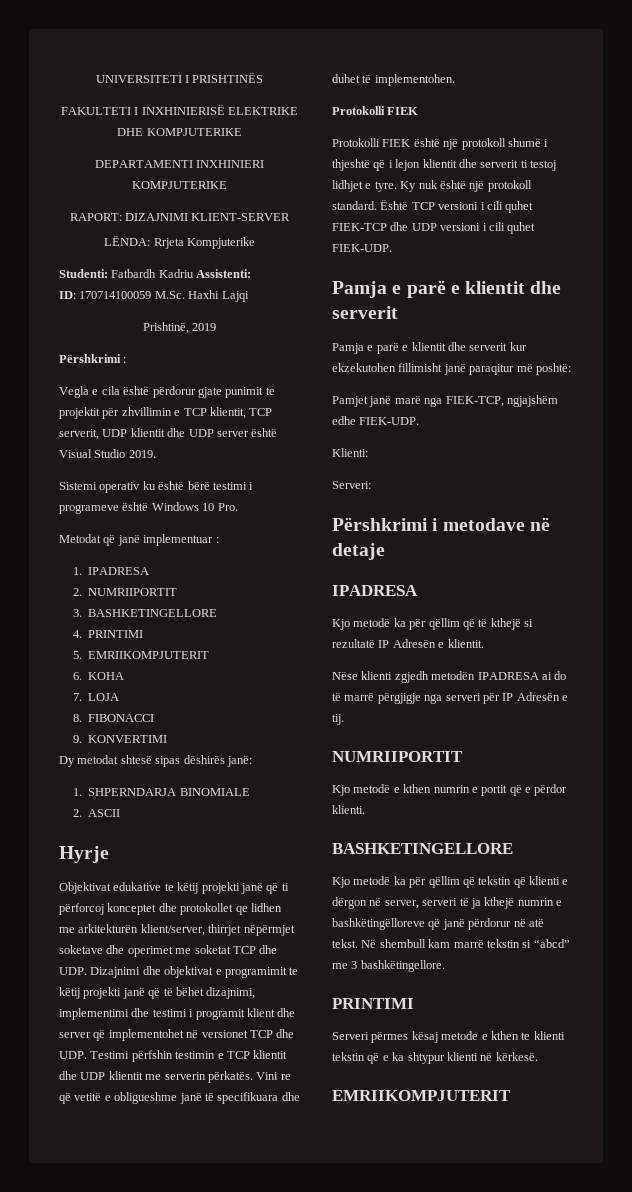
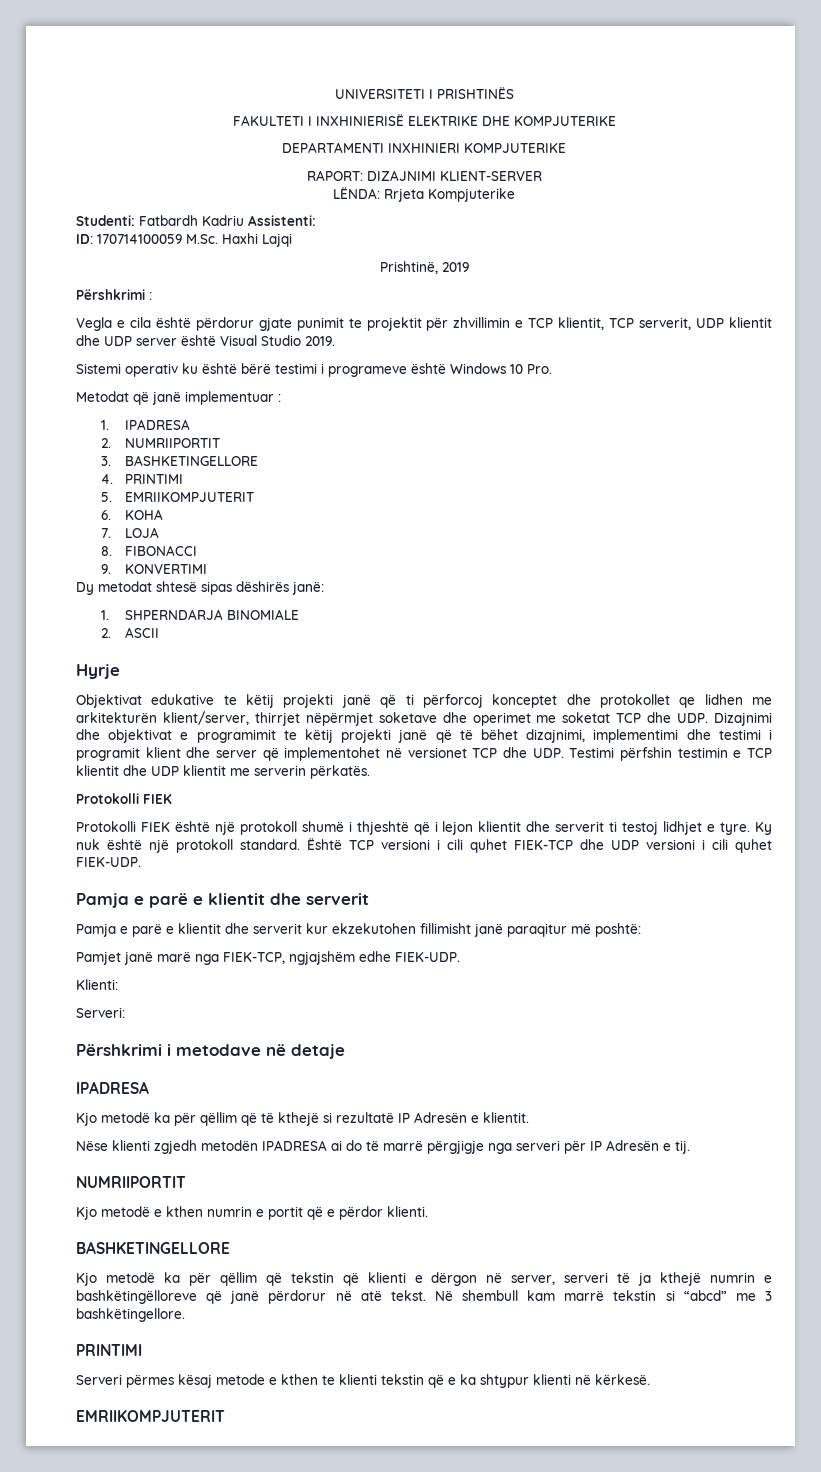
[256,1072,291,1080] [59,1092,300,1104] [332,74,455,86] Vini re që vetitë e obligueshme janë të specifikuara dhe duhet të implementohen. -> (370, 772) none

